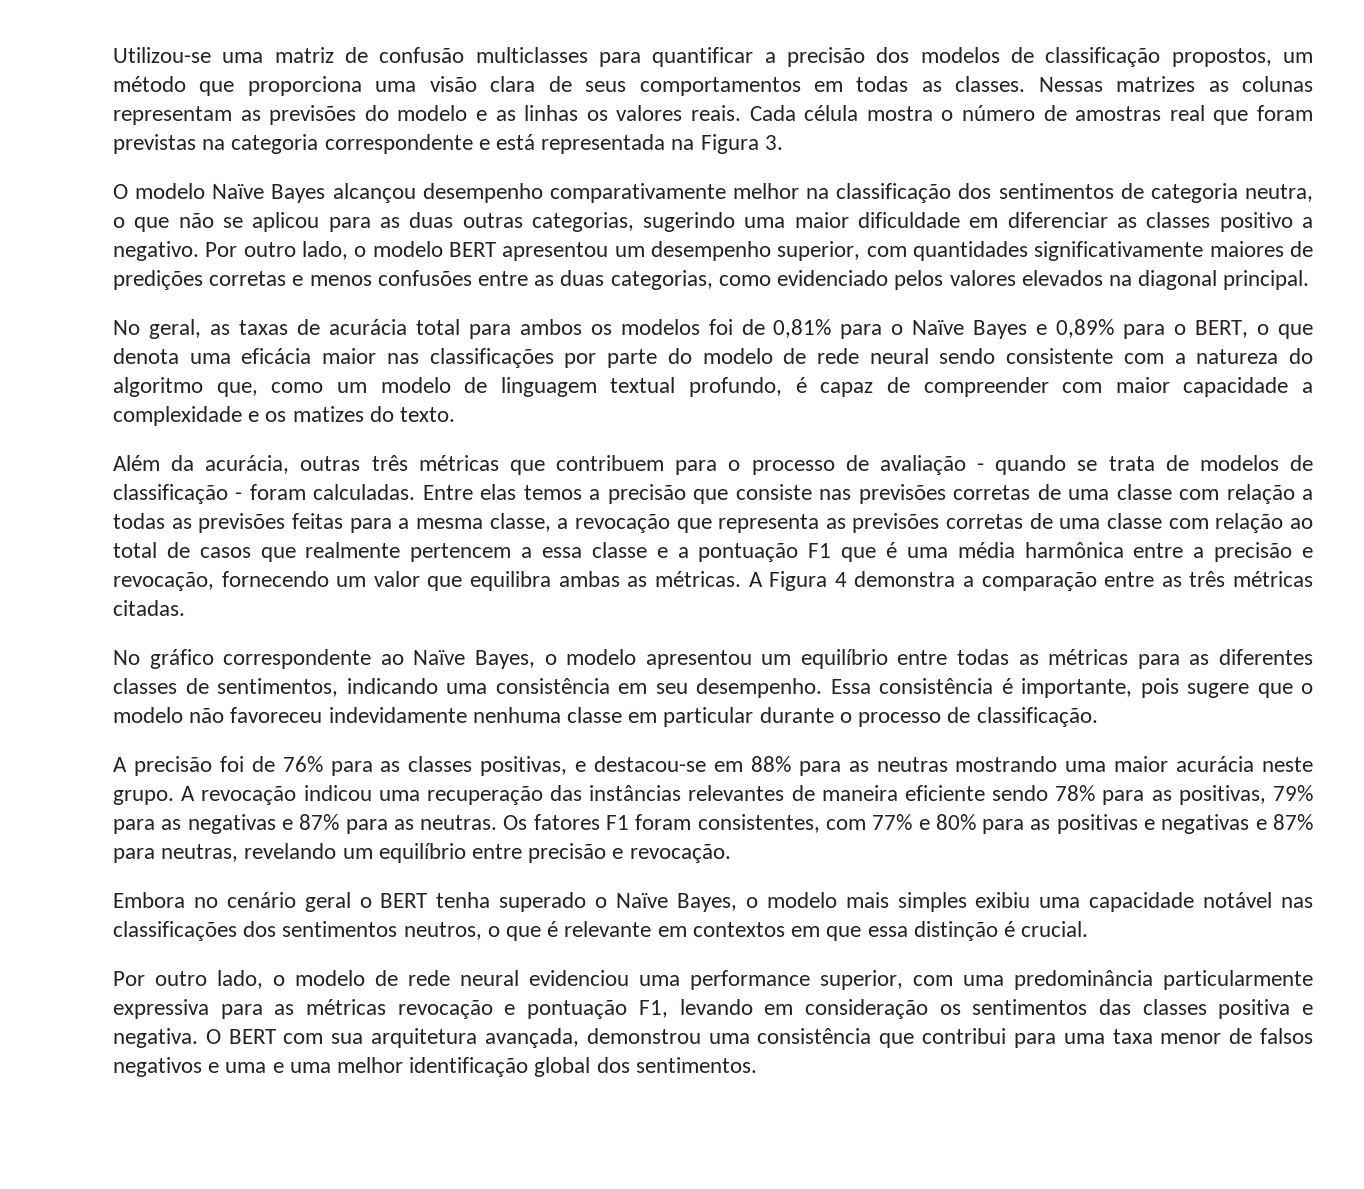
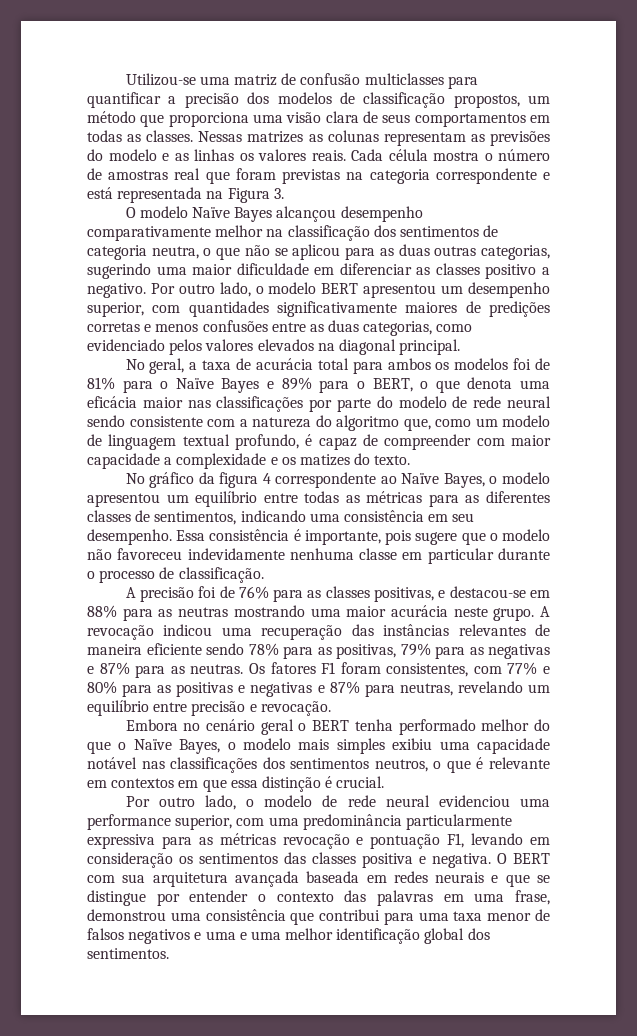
[209,320,288,335] as taxas -> [189,360,232,370] a taxa
[773,319,832,338] 0,81% -> [87,377,115,390] 81%
[1056,319,1115,338] 0,89% -> [281,377,312,390] 89%
[113,455,1313,475] [113,484,1313,504] [113,513,1313,533] [113,542,1314,562] [113,571,1313,591] [113,600,185,616] // Além da acurácia, outras três métricas que contribuem para o processo de avaliação - quando se trata de modelos de classificação - foram calculadas. Entre elas temos a precisão que consiste nas previsões corretas de uma classe com relação a todas as previsões feitas para a mesma classe, a revocação que representa as previsões corretas de uma classe com relação ao total de casos que realmente pertencem a essa classe e a pontuação F1 que é uma média harmônica entre a precisão e revocação, fornecendo um valor que equilibra ambas as métricas. A Figura 4 demonstra a comparação entre as três métricas citadas. -> (411, 460) none
(214, 659) none -> [198,472,271,488] da figura 4
[499,892,587,912] superado -> [398,719,550,735] [87,741,111,754] performado melhor do que
[484,1028,579,1048] avançada, -> [234,871,551,887] [87,890,550,906] avançada baseada em redes neurais e que se distingue por entender o contexto das palavras em uma frase,

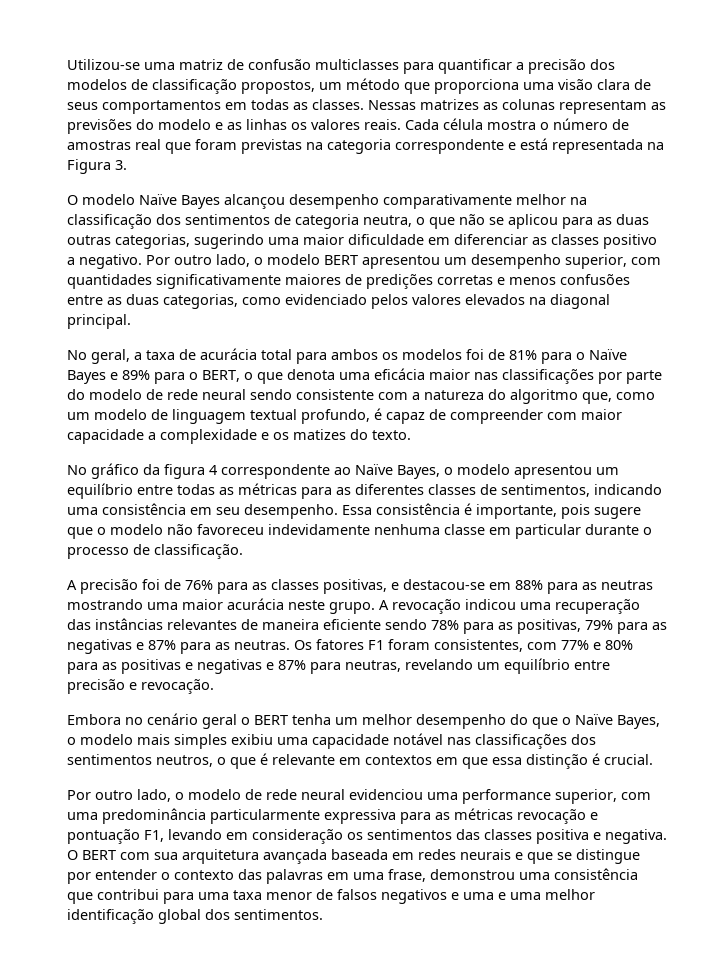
[398,719,530,735] performado melhor -> [335,714,506,729] um melhor desempenho

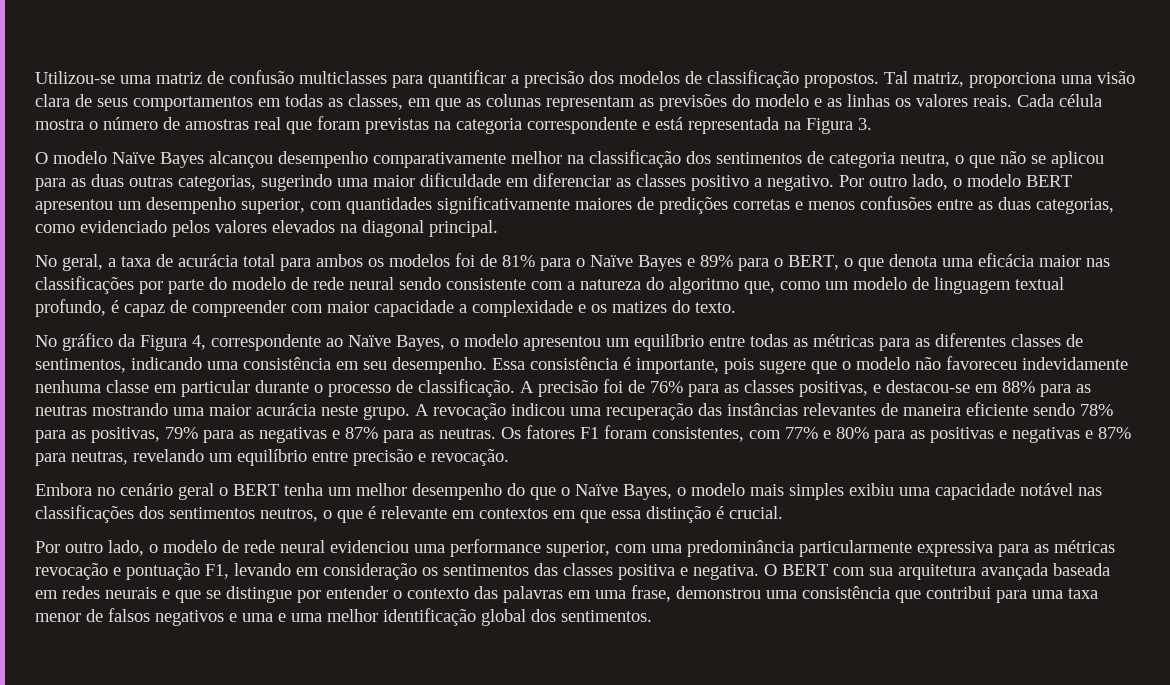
[241,78,430,94] propostos, um método que -> [804,71,964,88] propostos. Tal matriz,
[312,99,479,110] classes. Nessas matrizes -> [348,94,461,111] classes, em que
[164,464,217,479] figura 4 -> [140,335,206,351] Figura 4,
(243, 551) // -> (515, 388) none

